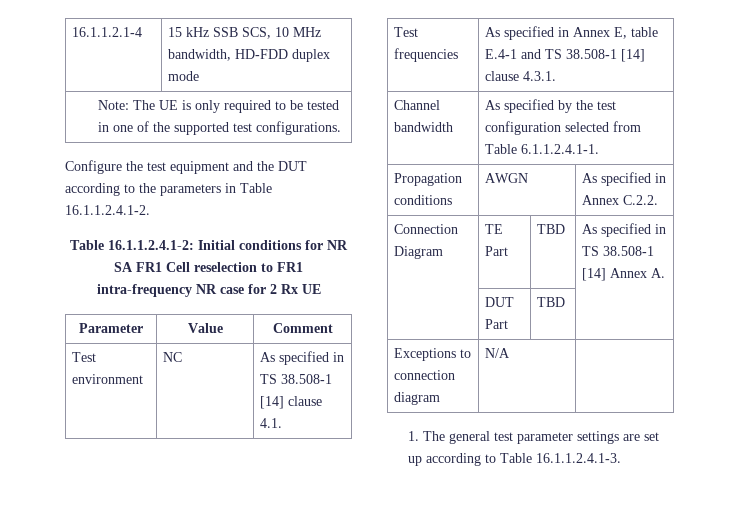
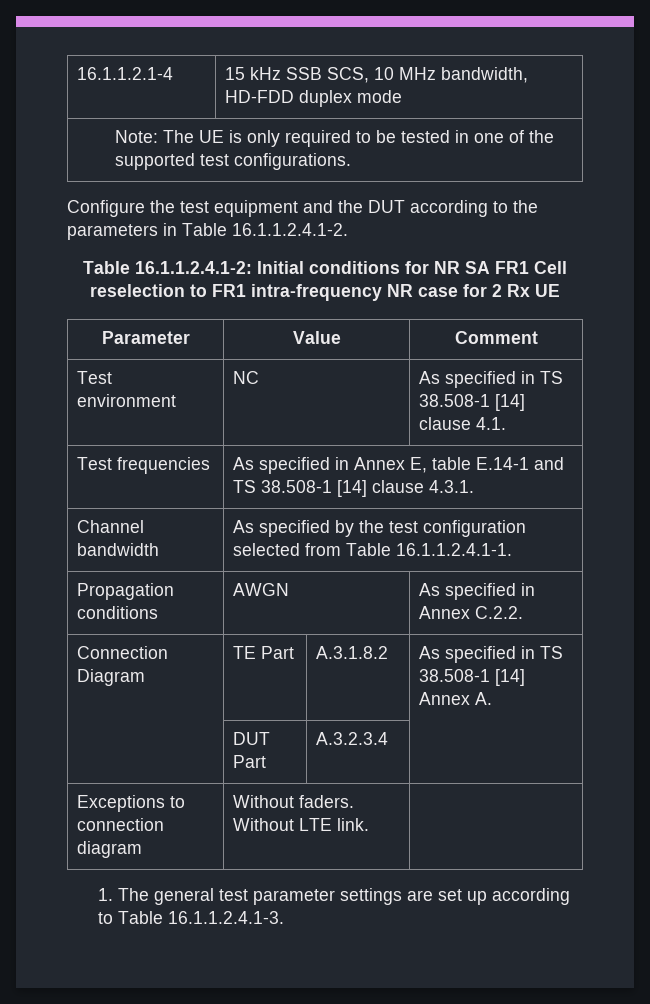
[485,49,518,59] E.4-1 -> [475,457,529,470] E.14-1
[521,144,600,154] 6.1.1.2.4.1-1. -> [395,543,512,556] 16.1.1.2.4.1-1.
[537,224,566,234] TBD -> [315,646,388,659] A.3.1.8.2
[537,297,566,307] TBD -> [315,732,388,745] A.3.2.3.4
[485,348,511,358] N/A -> [232,795,354,808] [232,818,369,831] Without faders. Without LTE link.

